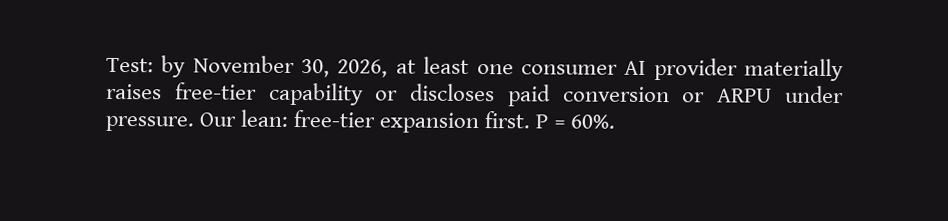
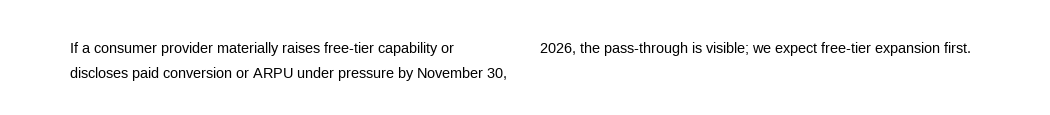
[106,55,647,78] Test: by November 30, 2026, at least one consumer AI -> [70,42,157,53] If a consumer
[105,109,615,134] pressure. Our lean: free-tier expansion first. P = 60%. -> [338,67,507,81] [540,42,971,56] pressure by November 30, 2026, the pass-through is visible; we expect free-tier expansion first.

